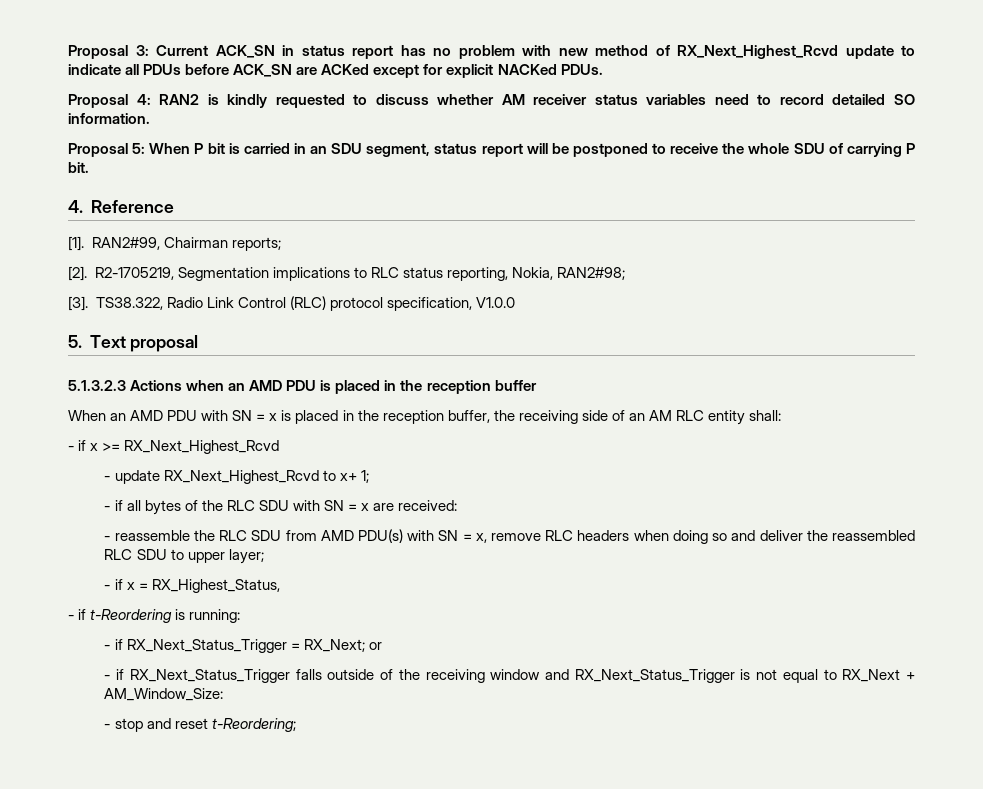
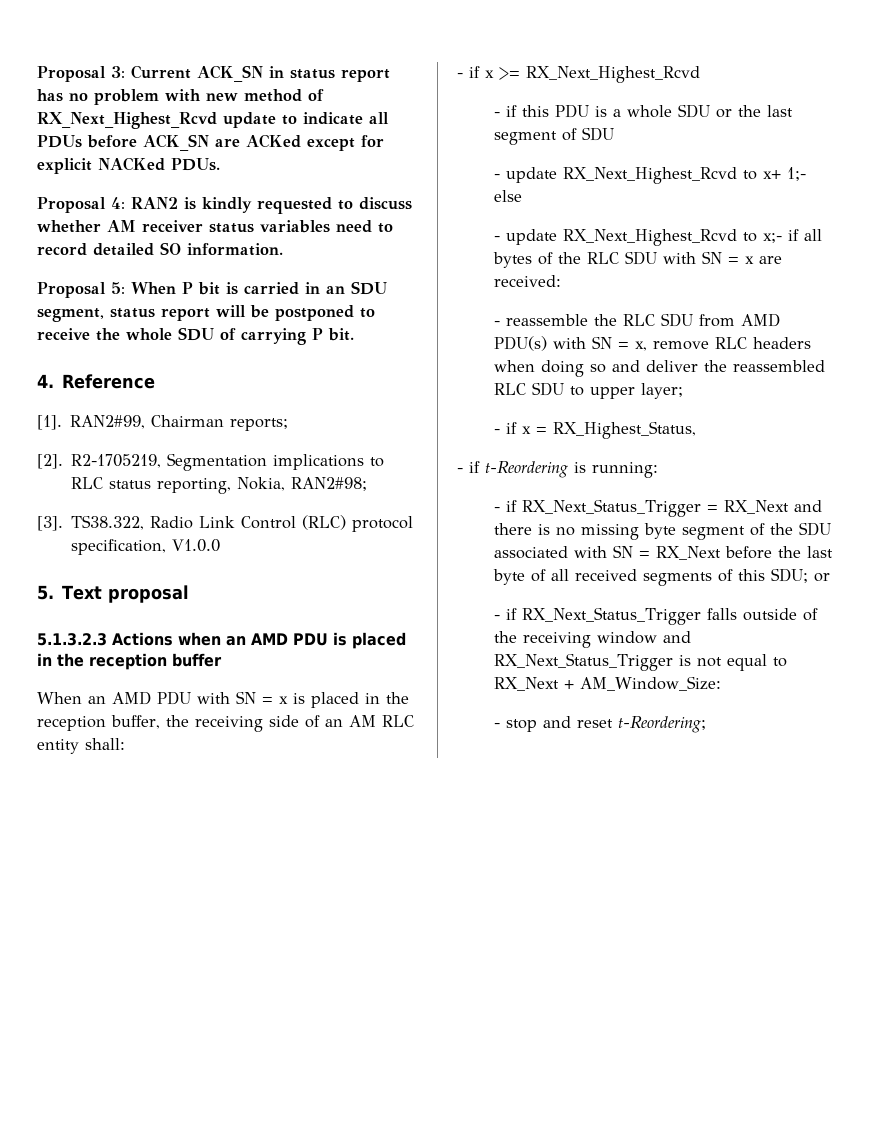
(280, 447) none -> [493,104,793,118] [493,127,614,145] // - if this PDU is a whole SDU or the last segment of SDU
[360,470,369,483] [104,506,111,511] 1; // - -> [786,167,806,181] [493,190,522,202] [493,229,782,246] 1;- else // - update RX_Next_Highest_Rcvd to x;-
[303,639,365,652] RX_Next; -> [723,500,822,514] [493,522,831,540] [493,545,833,560] [492,568,808,586] RX_Next and there is no missing byte segment of the SDU associated with SN = RX_Next before the last byte of all received segments of this SDU;

